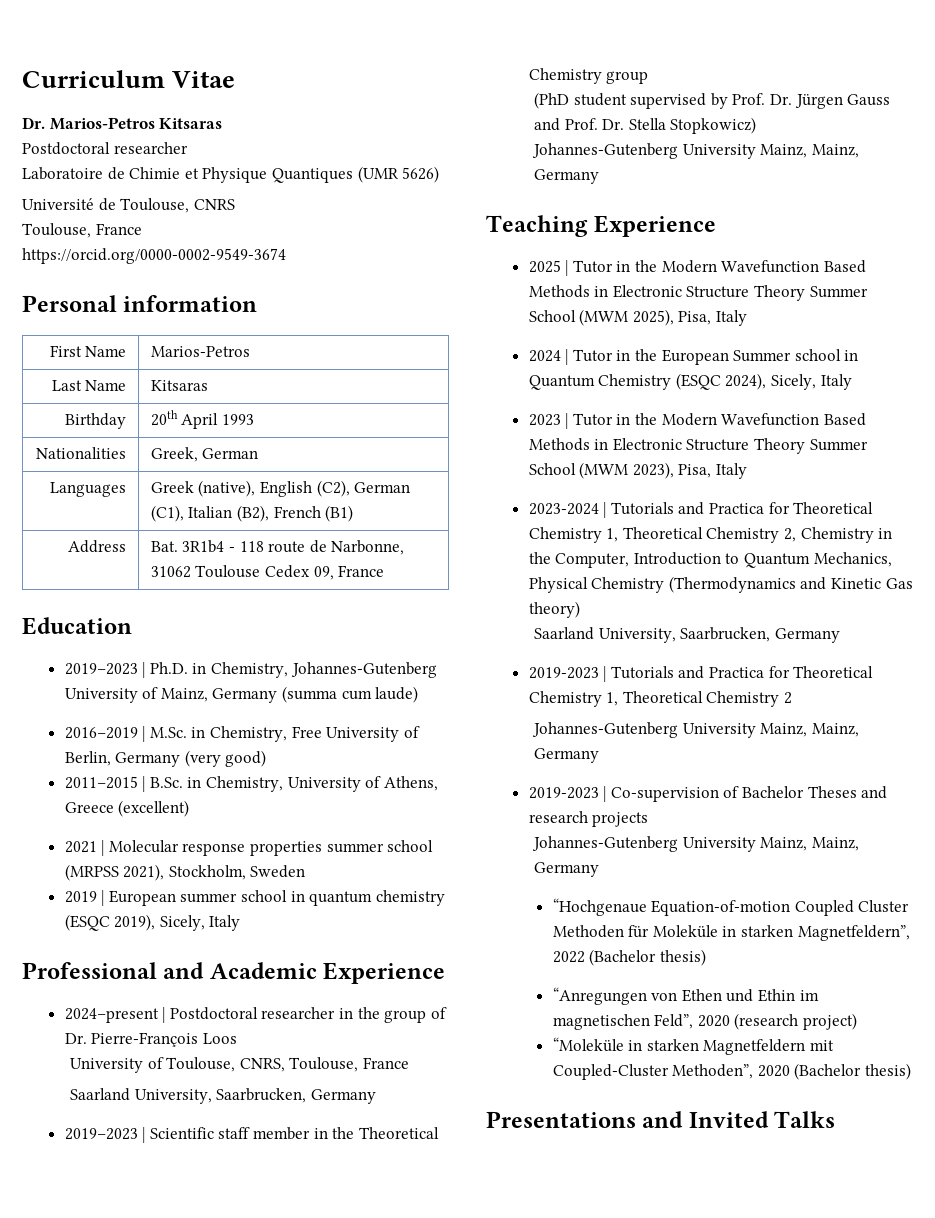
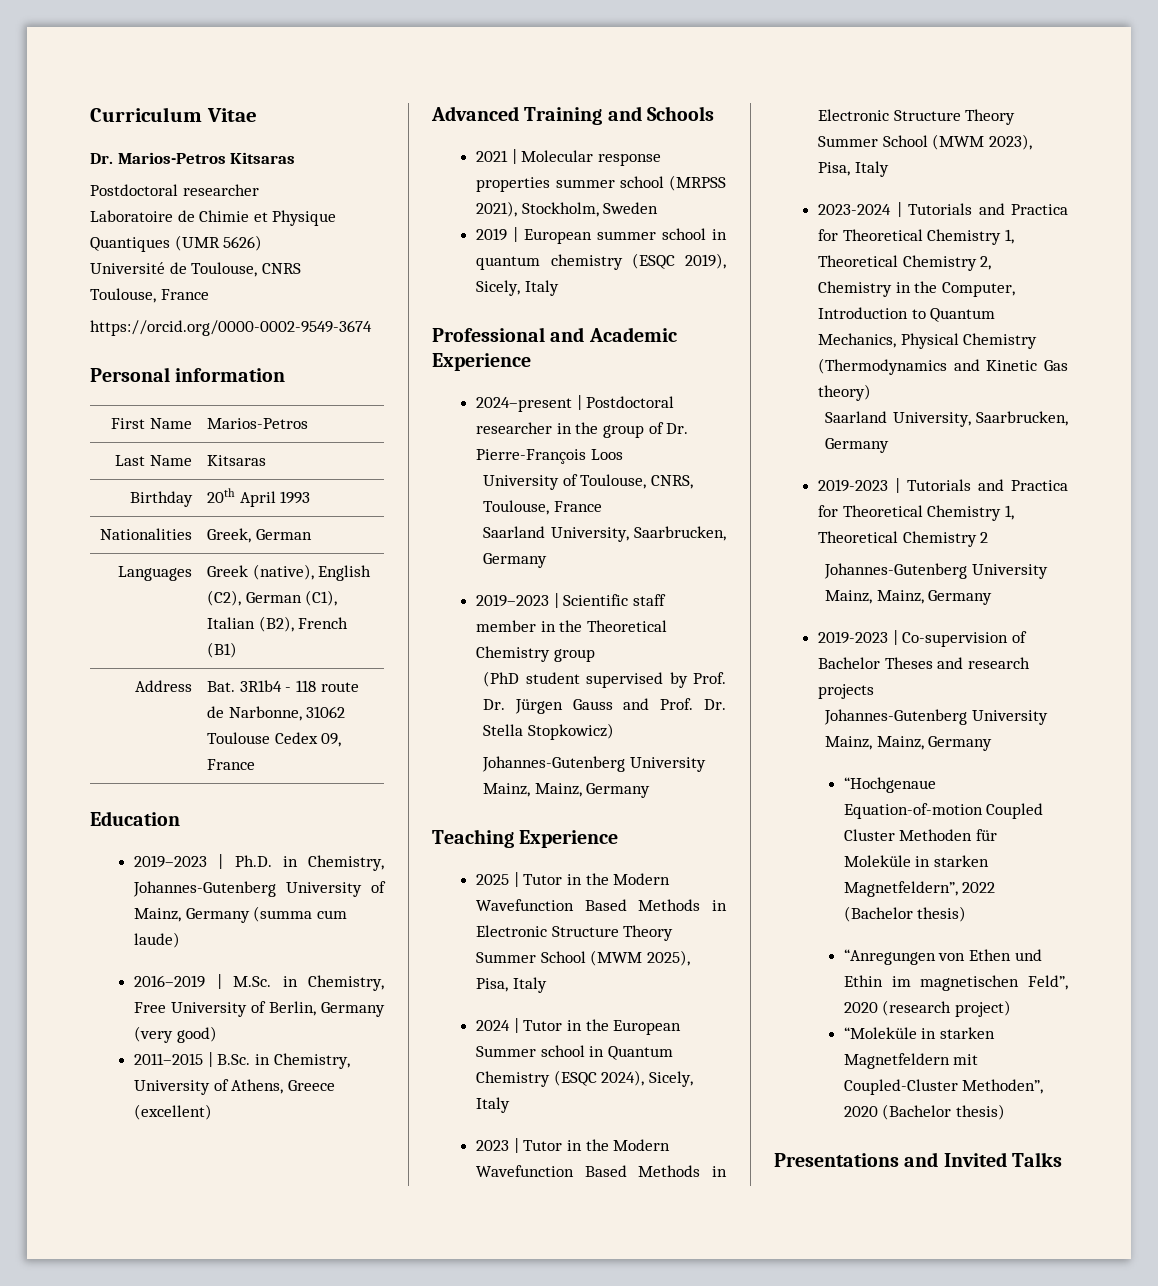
(190, 808) none -> [431,106,714,125] // Advanced Training and Schools

